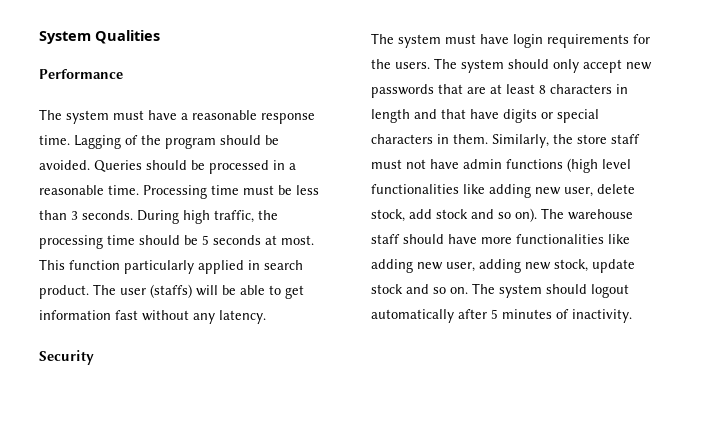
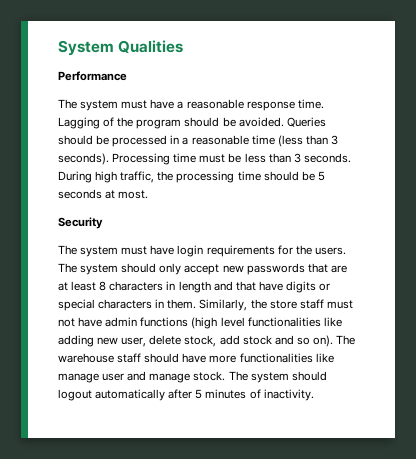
[108,185,139,195] time. -> [251,135,338,147] [58,153,109,165] time (less than 3 seconds).
[39,259,303,274] [39,284,304,299] [39,310,266,324] This function particularly applied in search product. The user (staffs) will be able to get information fast without any latency. -> (149, 194) none
[371,259,635,273] [371,284,468,294] adding new user, adding new stock, update stock and so on. -> [58,371,226,383] manage user and manage stock.

